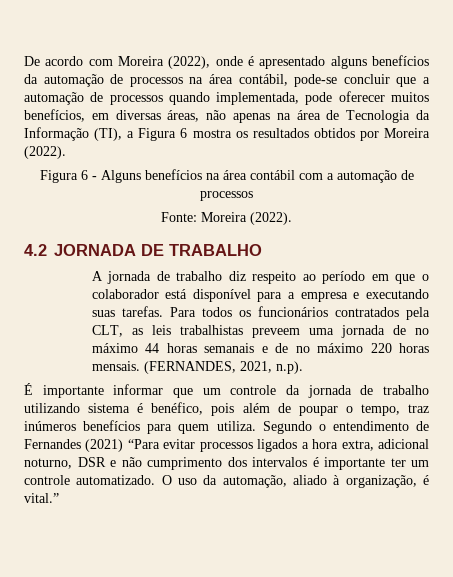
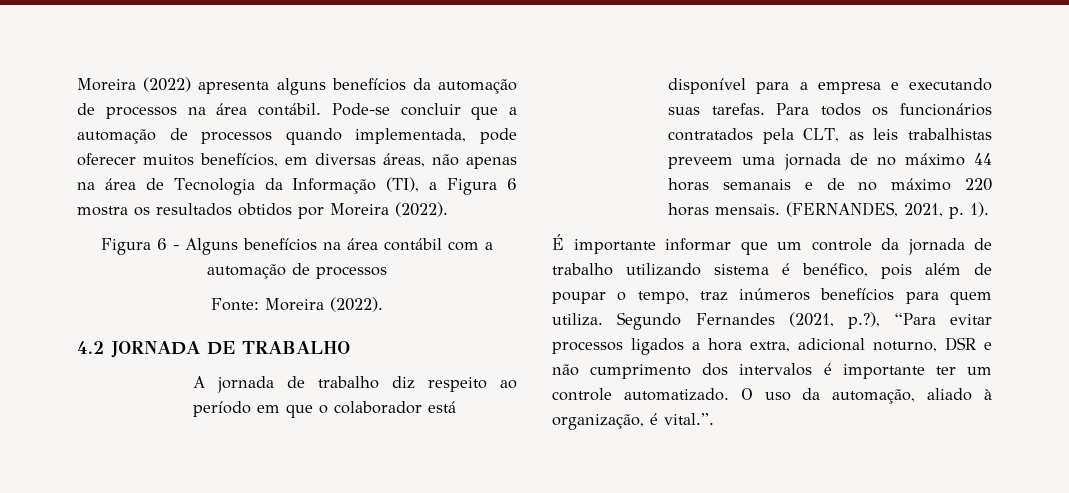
[24,56,326,69] De acordo com Moreira (2022), onde é apresentado -> [77,77,270,94] Moreira (2022) apresenta
[238,74,338,87] contábil, pode-se -> [258,103,390,116] contábil. Pode-se
[275,361,303,374] n.p). -> [949,202,990,219] p. 1).
[318,421,429,431] [24,439,124,452] o entendimento de Fernandes (2021) -> [695,312,881,329] Fernandes (2021, p.?),
[24,493,59,503] vital.” -> [664,413,714,425] vital.”.

